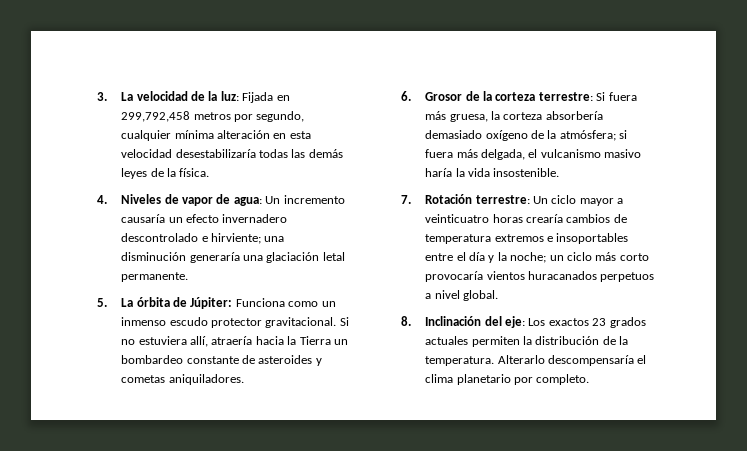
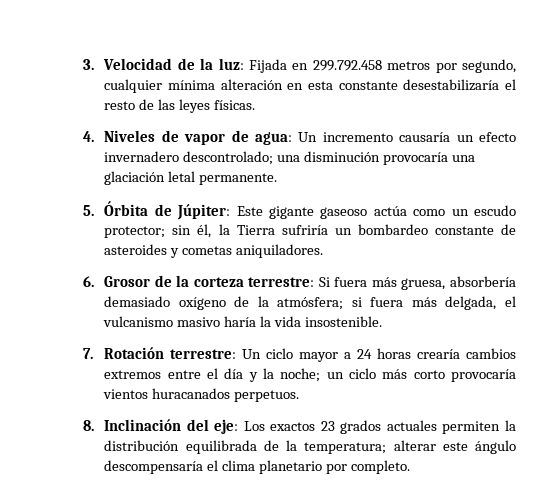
[121,91,188,101] La velocidad -> [103,58,173,70] Velocidad
[121,111,191,122] 299,792,458 -> [312,60,382,71] 299.792.458
[121,149,343,158] [121,168,210,179] velocidad desestabilizaría todas las demás leyes de la física. -> [338,79,516,91] [104,99,255,113] constante desestabilizaría el resto de las leyes físicas.
[121,233,262,244] descontrolado e hirviente; -> [183,151,274,165] descontrolado;
[189,252,240,263] generaría -> [382,152,448,165] provocaría
[121,297,336,309] [121,317,349,328] [121,336,284,347] La órbita de Júpiter: Funciona como un inmenso escudo protector gravitacional. Si no estuviera allí, atraería hacia -> [104,201,517,220] [104,224,212,238] Órbita de Júpiter: Este gigante gaseoso actúa como un escudo protector; sin él,
(331, 340) none -> [281,225,328,235] sufriría
[491,111,543,120] la corteza -> (446, 284) none
[425,214,490,223] veinticuatro -> [357,349,373,359] 24
[613,214,627,223] [425,233,629,244] de temperatura extremos e insoportables -> [104,370,162,379] extremos
[600,272,655,282] [425,290,499,301] perpetuos a nivel global. -> [234,390,300,402] perpetuos.
[602,336,629,345] [425,355,545,366] de la temperatura. Alterarlo -> [185,440,516,454] equilibrada de la temperatura; alterar este ángulo

